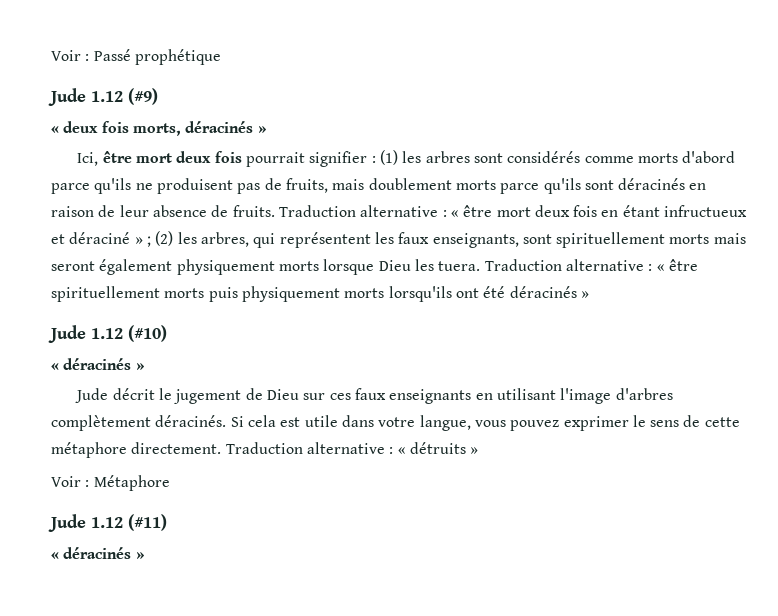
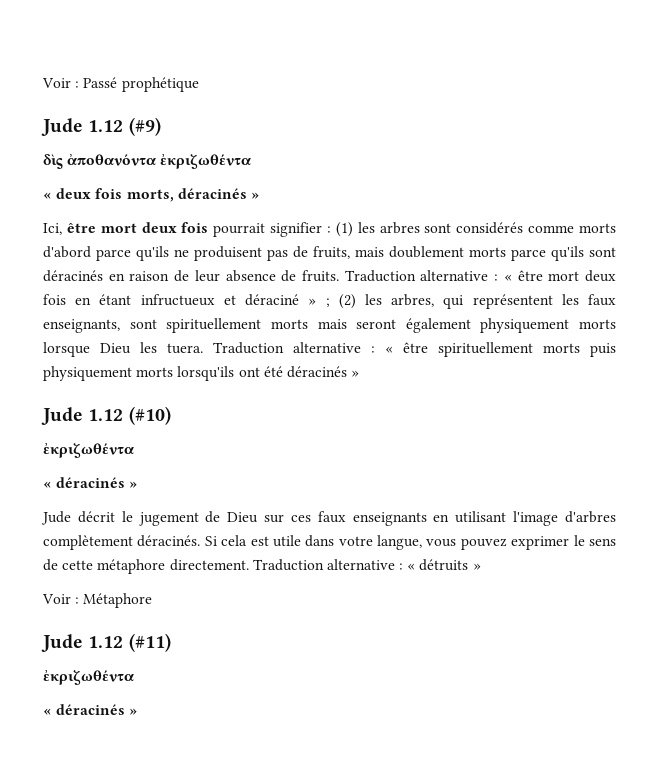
(158, 96) none -> [43,154,252,169] // δὶς ἀποθανόντα ἐκριζωθέντα
(167, 333) none -> [43,443,134,458] // ἐκριζωθέντα
(167, 522) none -> [43,670,134,685] // ἐκριζωθέντα

